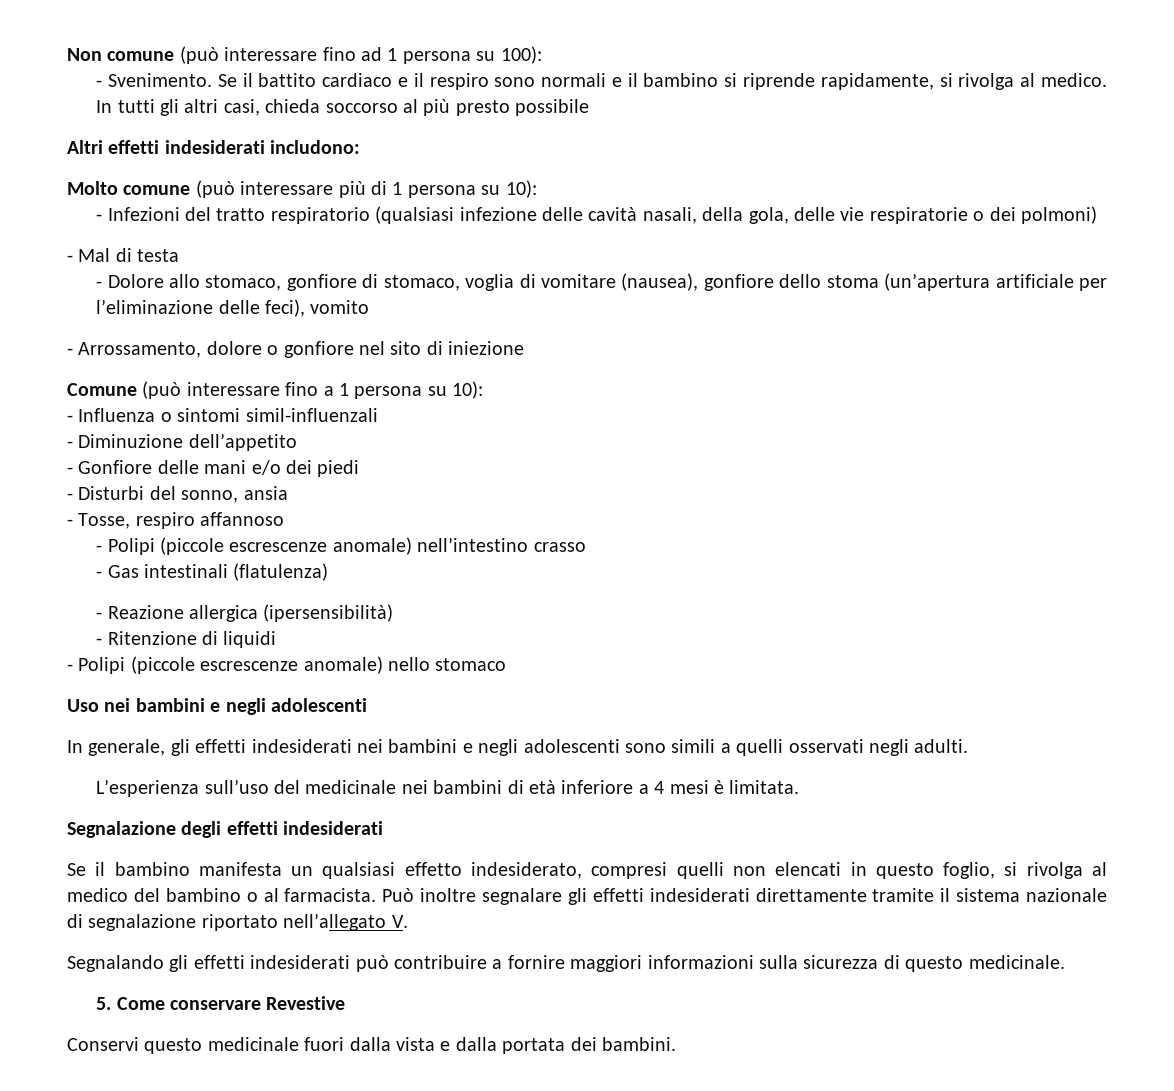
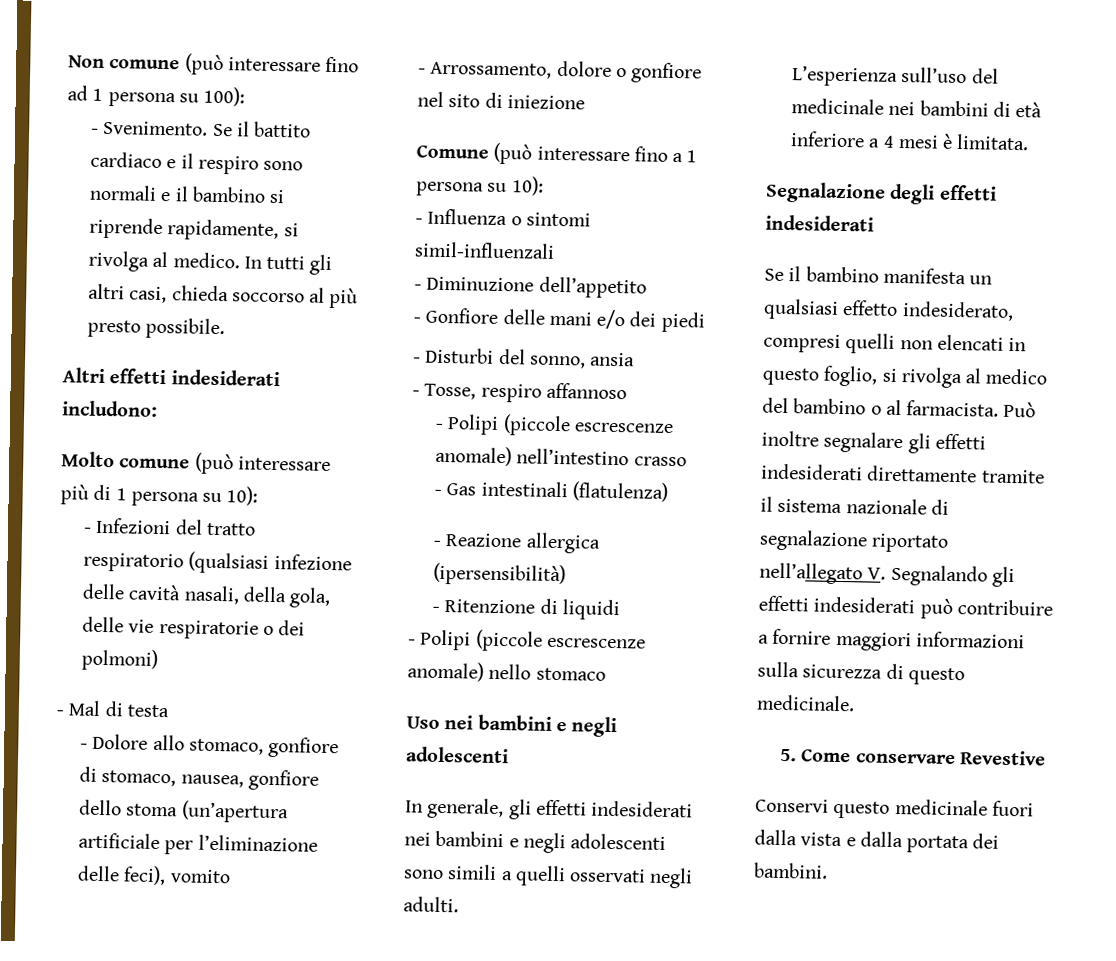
[515,99,590,116] possibile -> [145,317,226,340] possibile.
[465,273,699,291] voglia di vomitare (nausea), -> [180,774,244,788] nausea,
(408, 921) // -> (887, 573) none

